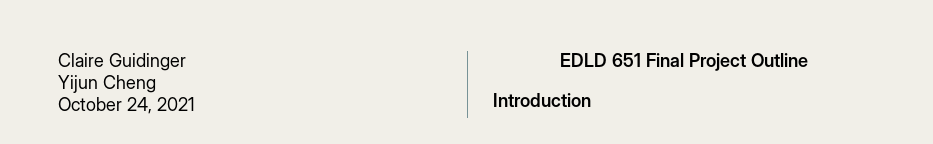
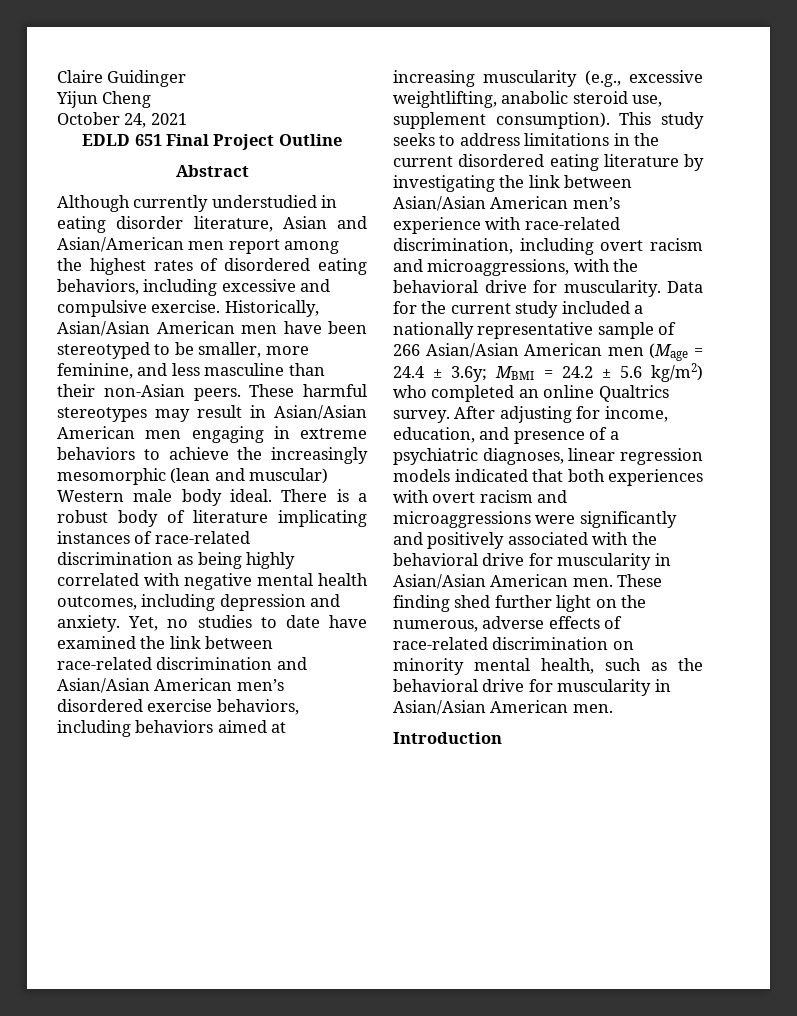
(808, 60) none -> [175,165,249,177] [57,195,338,212] [57,216,367,233] [57,237,340,254] [57,258,368,275] [57,279,331,296] [57,300,319,317] [57,321,367,336] [57,342,309,359] [57,363,325,379] [57,384,367,401] [57,405,367,422] [57,426,367,443] [57,447,368,464] [57,468,329,485] [57,489,367,506] [57,510,367,527] [57,531,250,544] [57,552,296,569] [57,573,368,590] [57,594,341,611] [57,615,367,632] [57,636,274,649] [57,657,307,670] [57,678,284,693] [57,699,299,715] [57,720,287,737] [393,70,703,87] [393,91,663,108] [393,112,704,129] [393,133,660,146] [393,154,704,171] [393,175,633,192] [393,196,620,211] [393,217,620,234] [393,238,703,255] [393,259,639,276] [393,280,703,297] [393,301,644,318] [393,322,677,339] [393,343,703,361] [393,363,703,382] [393,385,669,402] [393,406,668,423] [393,427,619,444] [393,448,703,465] [393,469,703,486] [393,490,568,503] [393,511,677,528] [393,532,657,549] [393,553,671,570] [393,574,663,589] [393,595,647,612] [393,616,623,632] [393,637,634,650] [393,658,703,675] [393,679,671,696] [393,700,613,715] // Abstract // Although currently understudied in eating disorder literature, Asian and Asian/American men report among the highest rates of disordered eating behaviors, including excessive and compulsive exercise. Historically, Asian/Asian American men have been stereotyped to be smaller, more feminine, and less masculine than their non-Asian peers. These harmful stereotypes may result in Asian/Asian American men engaging in extreme behaviors to achieve the increasingly mesomorphic (lean and muscular) Western male body ideal. There is a robust body of literature implicating instances of race-related discrimination as being highly correlated with negative mental health outcomes, including depression and anxiety. Yet, no studies to date have examined the link between race-related discrimination and Asian/Asian American men’s disordered exercise behaviors, including behaviors aimed at increasing muscularity (e.g., excessive weightlifting, anabolic steroid use, supplement consumption). This study seeks to address limitations in the current disordered eating literature by investigating the link between Asian/Asian American men’s experience with race-related discrimination, including overt racism and microaggressions, with the behavioral drive for muscularity. Data for the current study included a nationally representative sample of 266 Asian/Asian American men (Mage = 24.4 ± 3.6y; MBMI = 24.2 ± 5.6 kg/m2) who completed an online Qualtrics survey. After adjusting for income, education, and presence of a psychiatric diagnoses, linear regression models indicated that both experiences with overt racism and microaggressions were significantly and positively associated with the behavioral drive for muscularity in Asian/Asian American men. These finding shed further light on the numerous, adverse effects of race-related discrimination on minority mental health, such as the behavioral drive for muscularity in Asian/Asian American men.

